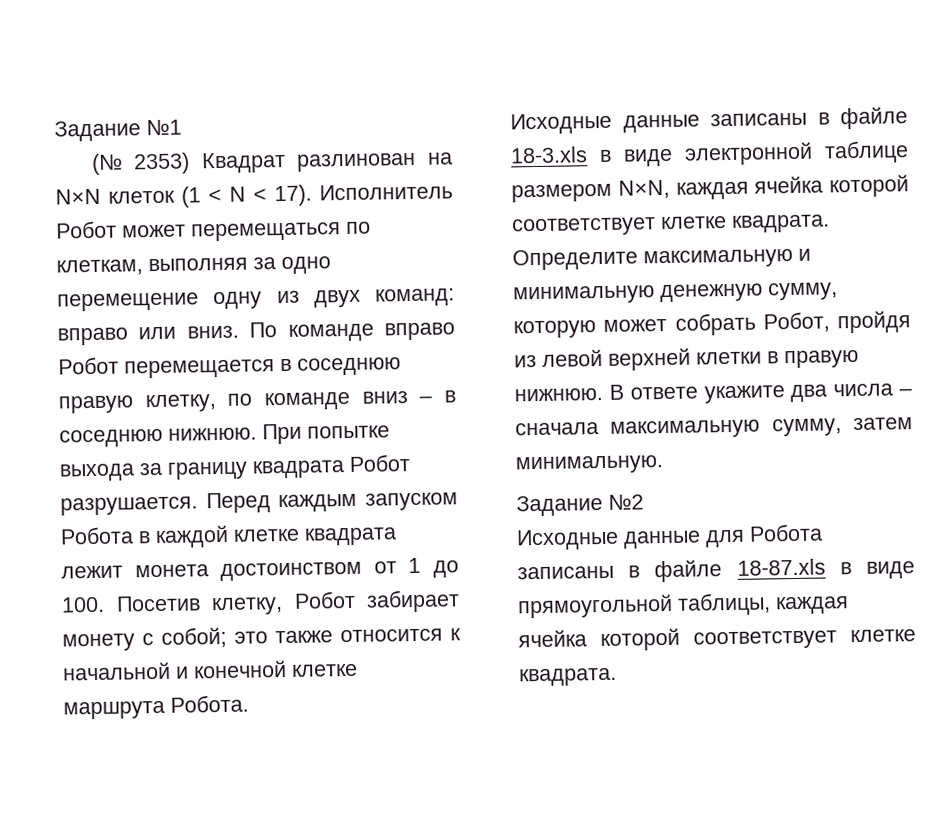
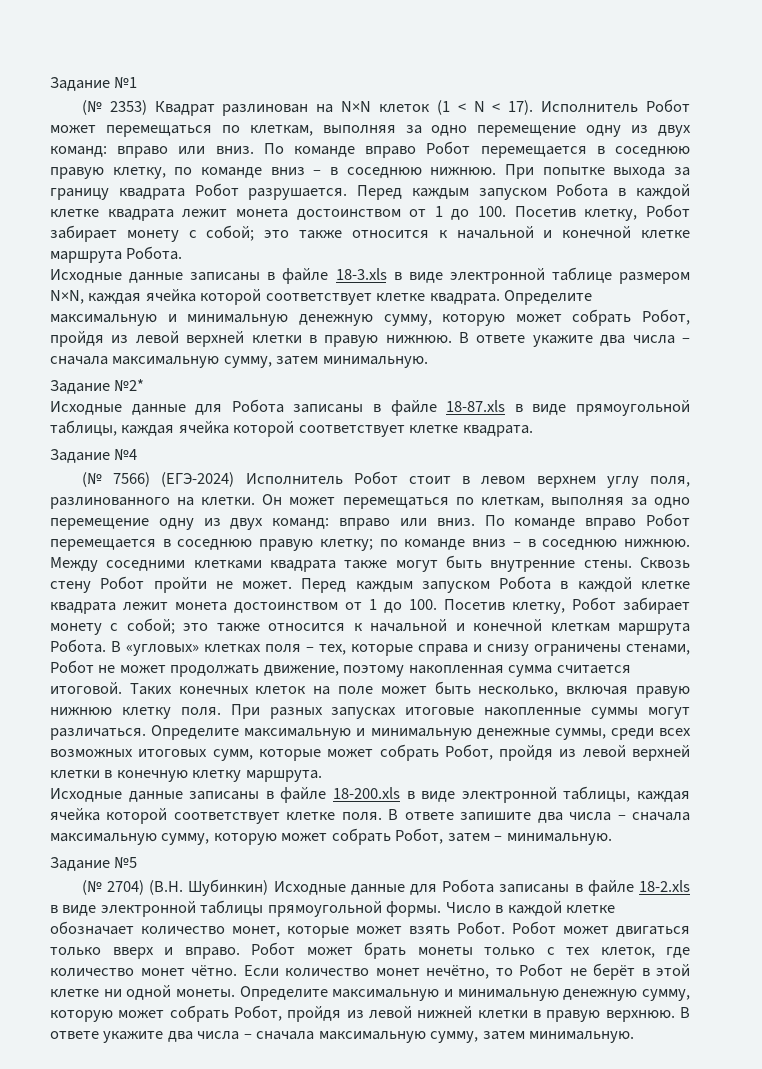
[608,494,644,510] №2 -> [114,379,145,392] №2*
(617, 677) none -> [50,449,138,463] [81,471,690,488] [50,494,691,509] [50,513,690,530] [50,539,691,551] [50,555,690,572] [50,576,690,593] [50,597,690,614] [50,618,690,635] [50,639,690,656] [50,660,631,677] [50,681,690,698] [50,704,691,719] [50,725,691,740] [50,744,690,761] [50,770,322,782] [50,786,691,803] [50,808,690,824] [50,828,612,845] [50,857,138,871] [81,879,691,896] [50,900,616,917] [50,921,690,938] [50,942,690,959] [50,963,690,980] [50,985,690,1001] [50,1005,690,1022] [50,1031,635,1043] // Задание №4 // (№ 7566) (ЕГЭ-2024) Исполнитель Робот стоит в левом верхнем углу поля, разлинованного на клетки. Он может перемещаться по клеткам, выполняя за одно перемещение одну из двух команд: вправо или вниз. По команде вправо Робот перемещается в соседнюю правую клетку; по команде вниз – в соседнюю нижнюю. Между соседними клетками квадрата также могут быть внутренние стены. Сквозь стену Робот пройти не может. Перед каждым запуском Робота в каждой клетке квадрата лежит монета достоинством от 1 до 100. Посетив клетку, Робот забирает монету с собой; это также относится к начальной и конечной клеткам маршрута Робота. В «угловых» клетках поля – тех, которые справа и снизу ограничены стенами, Робот не может продолжать движение, поэтому накопленная сумма считается итоговой. Таких конечных клеток на поле может быть несколько, включая правую нижнюю клетку поля. При разных запусках итоговые накопленные суммы могут различаться. Определите максимальную и минимальную денежные суммы, среди всех возможных итоговых сумм, которые может собрать Робот, пройдя из левой верхней клетки в конечную клетку маршрута. // Исходные данные записаны в файле 18-200.xls в виде электронной таблицы, каждая ячейка которой соответствует клетке поля. В ответе запишите два числа – сначала максимальную сумму, которую может собрать Робот, затем – минимальную. // Задание №5 // (№ 2704) (В.Н. Шубинкин) Исходные данные для Робота записаны в файле 18-2.xls в виде электронной таблицы прямоугольной формы. Число в каждой клетке обозначает количество монет, которые может взять Робот. Робот может двигаться только вверх и вправо. Робот может брать монеты только с тех клеток, где количество монет чётно. Если количество монет нечётно, то Робот не берёт в этой клетке ни одной монеты. Определите максимальную и минимальную денежную сумму, которую может собрать Робот, пройдя из левой нижней клетки в правую верхнюю. В ответе укажите два числа – сначала максимальную сумму, затем минимальную.

